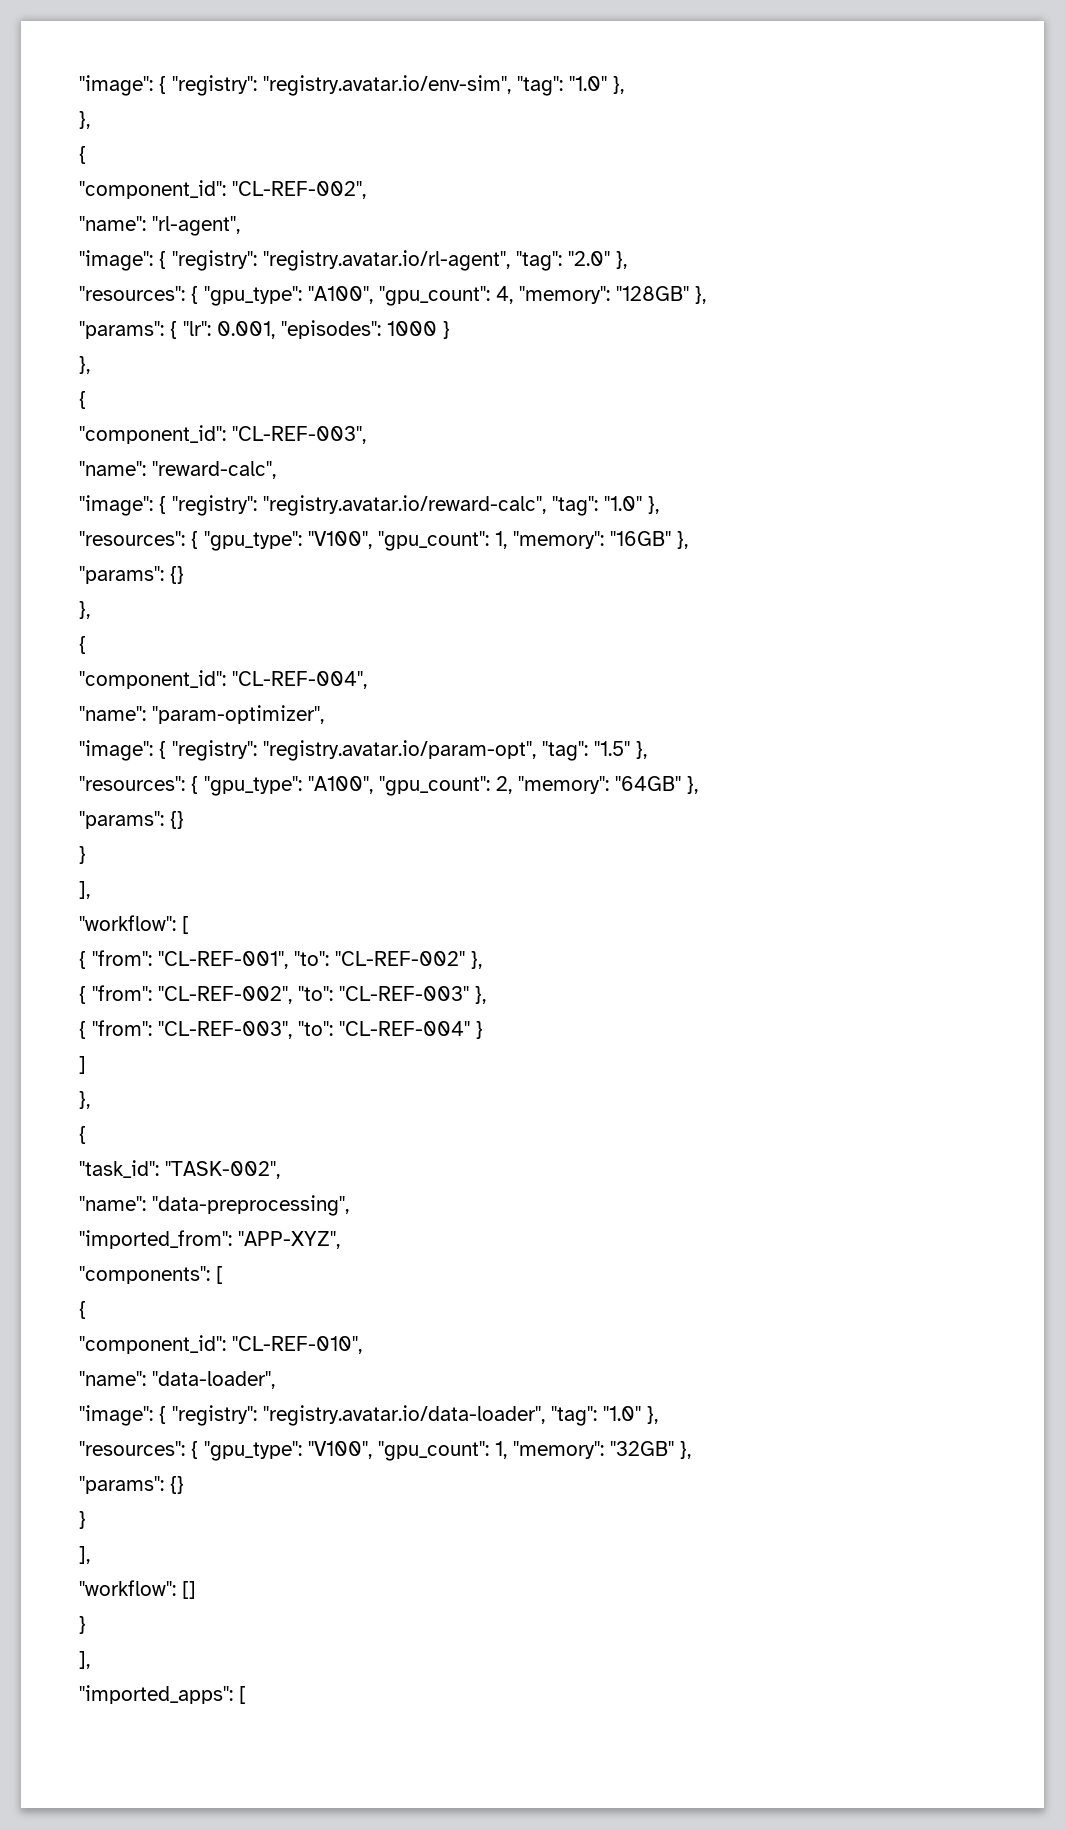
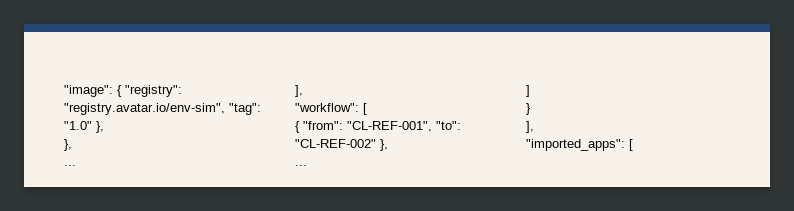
[79,146,86,164] [79,180,366,199] [79,216,240,236] [79,250,627,271] [79,286,706,306] [79,320,450,339] [79,356,90,374] [79,391,86,409] [79,425,366,444] [79,461,276,479] [79,495,659,516] [79,531,688,551] [79,566,184,584] [79,601,90,619] [79,636,86,654] [79,670,367,689] [79,705,324,724] [79,740,647,761] [79,776,698,796] [79,811,184,829] [79,846,86,864] { // "component_id": "CL-REF-002", // "name": "rl-agent", // "image": { "registry": "registry.avatar.io/rl-agent", "tag": "2.0" }, // "resources": { "gpu_type": "A100", "gpu_count": 4, "memory": "128GB" }, // "params": { "lr": 0.001, "episodes": 1000 } // }, // { // "component_id": "CL-REF-003", // "name": "reward-calc", // "image": { "registry": "registry.avatar.io/reward-calc", "tag": "1.0" }, // "resources": { "gpu_type": "V100", "gpu_count": 1, "memory": "16GB" }, // "params": {} // }, // { // "component_id": "CL-REF-004", // "name": "param-optimizer", // "image": { "registry": "registry.avatar.io/param-opt", "tag": "1.5" }, // "resources": { "gpu_type": "A100", "gpu_count": 2, "memory": "64GB" }, // "params": {} // } -> [64,165,76,166] ...
[79,985,486,1004] [79,1020,483,1039] [79,1056,86,1074] [79,1091,90,1109] [79,1126,86,1144] [79,1160,280,1179] [79,1195,349,1216] [79,1230,340,1249] [79,1266,223,1284] [79,1301,86,1319] [79,1335,362,1354] [79,1371,275,1389] [79,1405,658,1426] [79,1441,691,1461] [79,1476,184,1494] [79,1511,86,1529] [79,1546,90,1564] [79,1580,196,1599] { "from": "CL-REF-002", "to": "CL-REF-003" }, // { "from": "CL-REF-003", "to": "CL-REF-004" } // ] // }, // { // "task_id": "TASK-002", // "name": "data-preprocessing", // "imported_from": "APP-XYZ", // "components": [ // { // "component_id": "CL-REF-010", // "name": "data-loader", // "image": { "registry": "registry.avatar.io/data-loader", "tag": "1.0" }, // "resources": { "gpu_type": "V100", "gpu_count": 1, "memory": "32GB" }, // "params": {} // } // ], // "workflow": [] -> [295,165,307,166] [526,85,530,97] ... // ]

